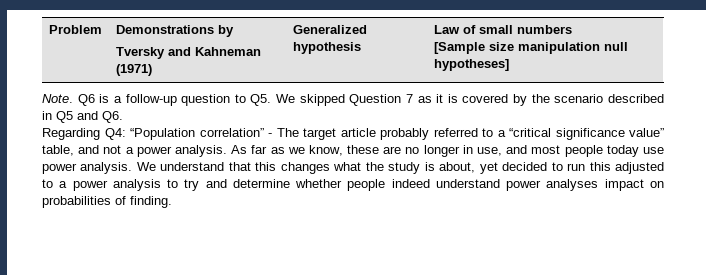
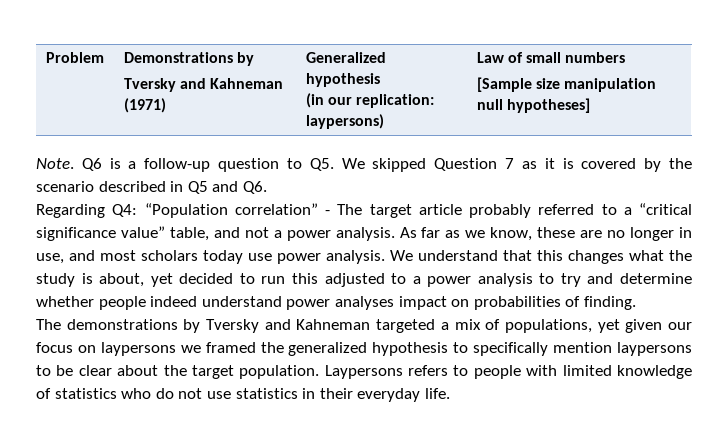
(361, 48) none -> [305,93,434,108] [305,114,384,129] // (in our replication: laypersons)
[564,145,603,157] people -> [141,250,198,261] scholars
(172, 202) none -> [36,319,692,333] [36,342,692,356] [36,365,692,379] [36,388,450,402] // The demonstrations by Tversky and Kahneman targeted a mix of populations, yet given our focus on laypersons we framed the generalized hypothesis to specifically mention laypersons to be clear about the target population. Laypersons refers to people with limited knowledge of statistics who do not use statistics in their everyday life.

